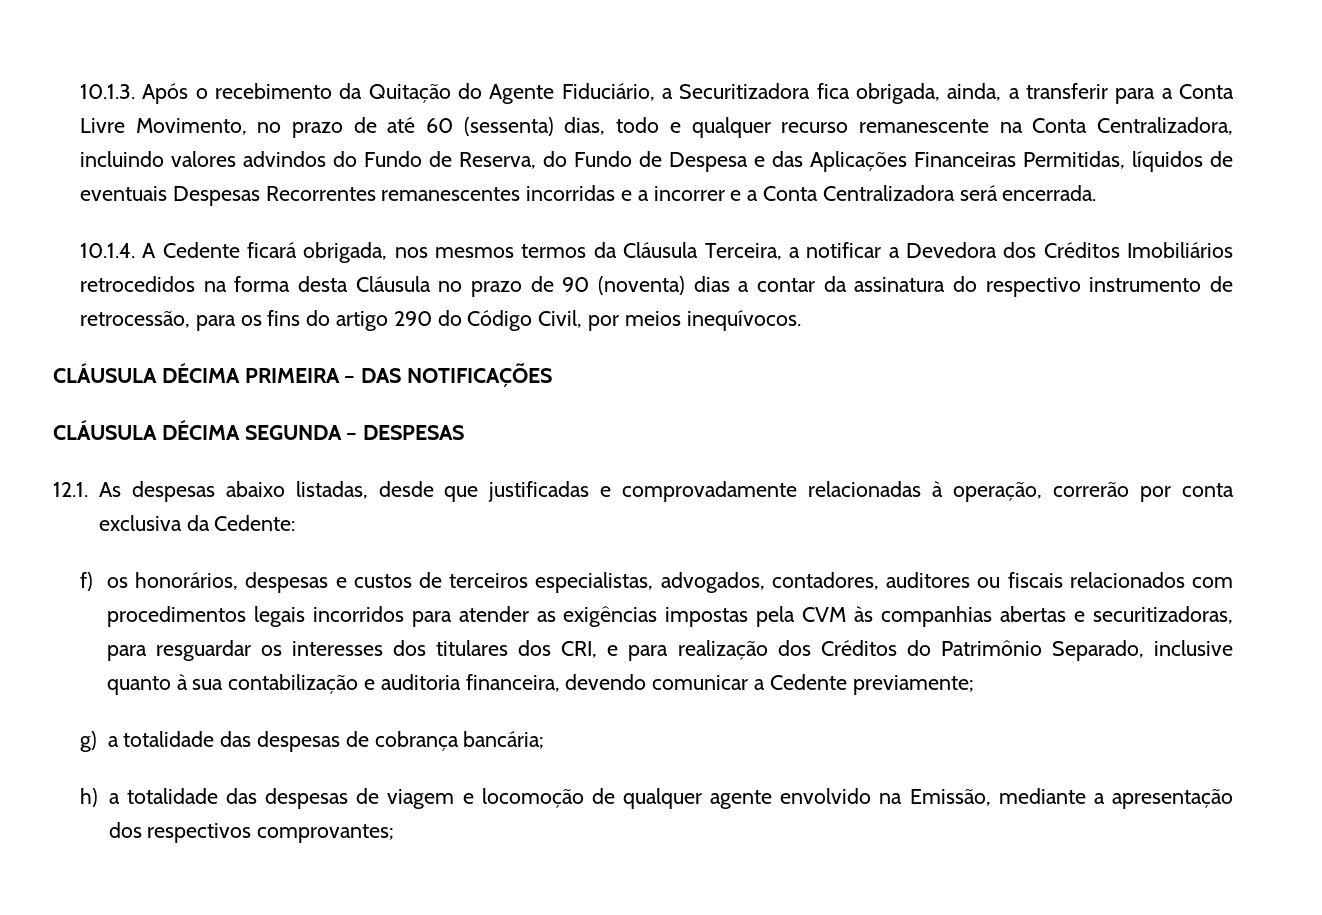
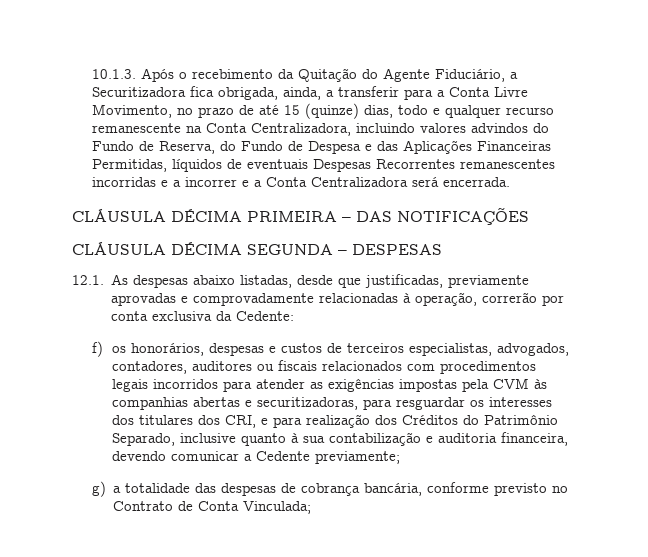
[426,117,554,136] 60 (sessenta) -> [283,103,359,119] 15 (quinze)
[79,242,1233,263] [79,276,1233,297] [79,310,801,331] // 10.1.4. A Cedente ficará obrigada, nos mesmos termos da Cláusula Terceira, a notificar a Devedora dos Créditos Imobiliários retrocedidos na forma desta Cláusula no prazo de 90 (noventa) dias a contar da assinatura do respectivo instrumento de retrocessão, para os fins do artigo 290 do Código Civil, por meios inequívocos. -> (510, 182) none
[488,481,590,502] justificadas -> [365,274,530,288] [111,293,177,306] justificadas, previamente aprovadas
[463,731,545,749] [79,788,1233,809] [108,822,395,843] bancária; // h) a totalidade das despesas de viagem e locomoção de qualquer agente envolvido na Emissão, mediante a apresentação dos respectivos comprovantes; -> [364,482,569,496] [113,501,312,514] bancária, conforme previsto no Contrato de Conta Vinculada;

